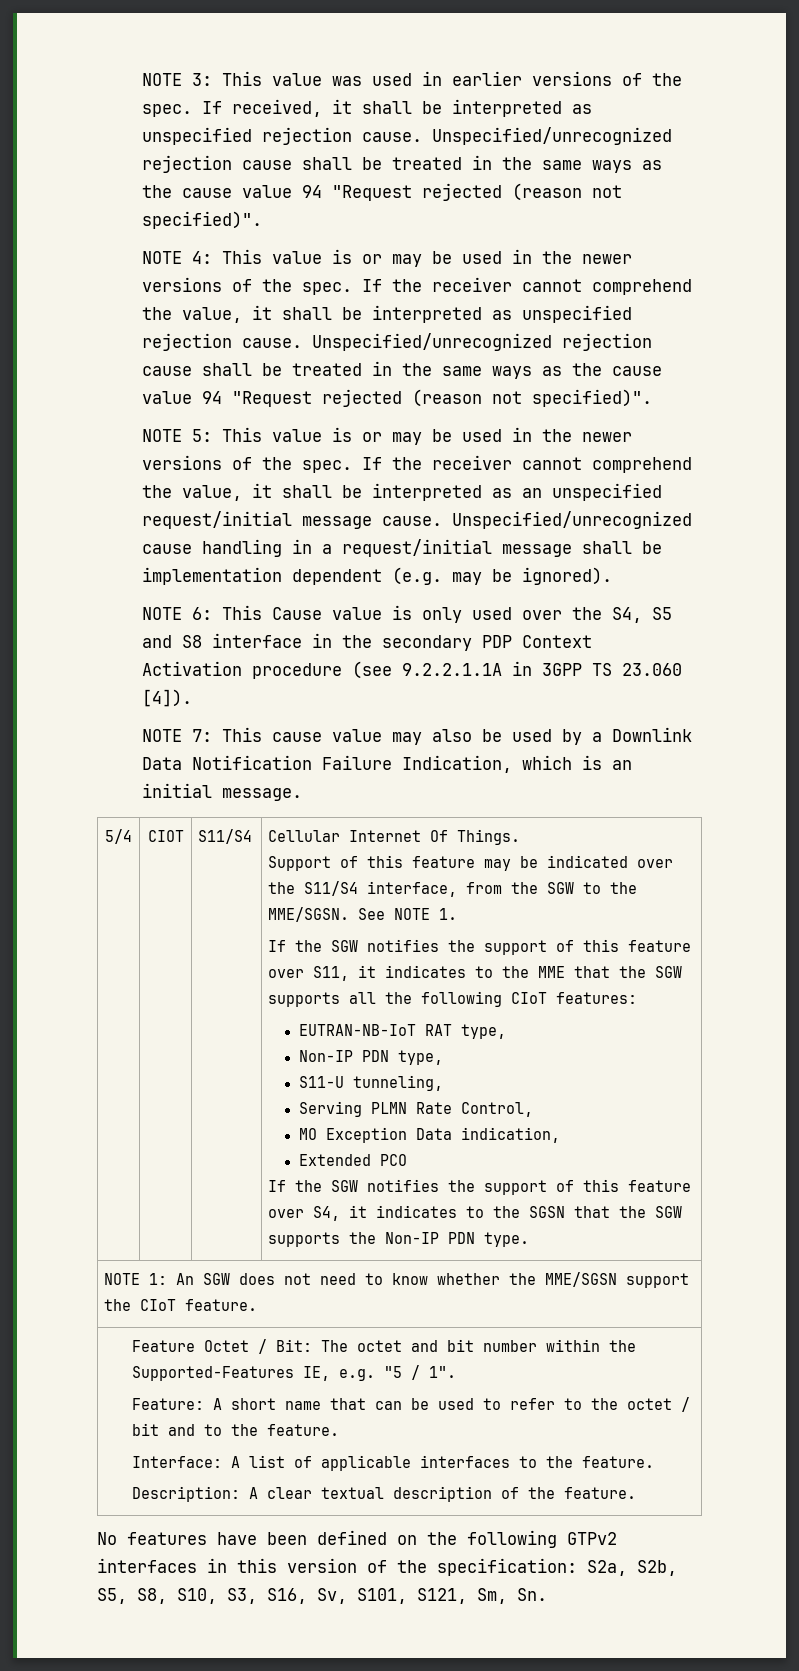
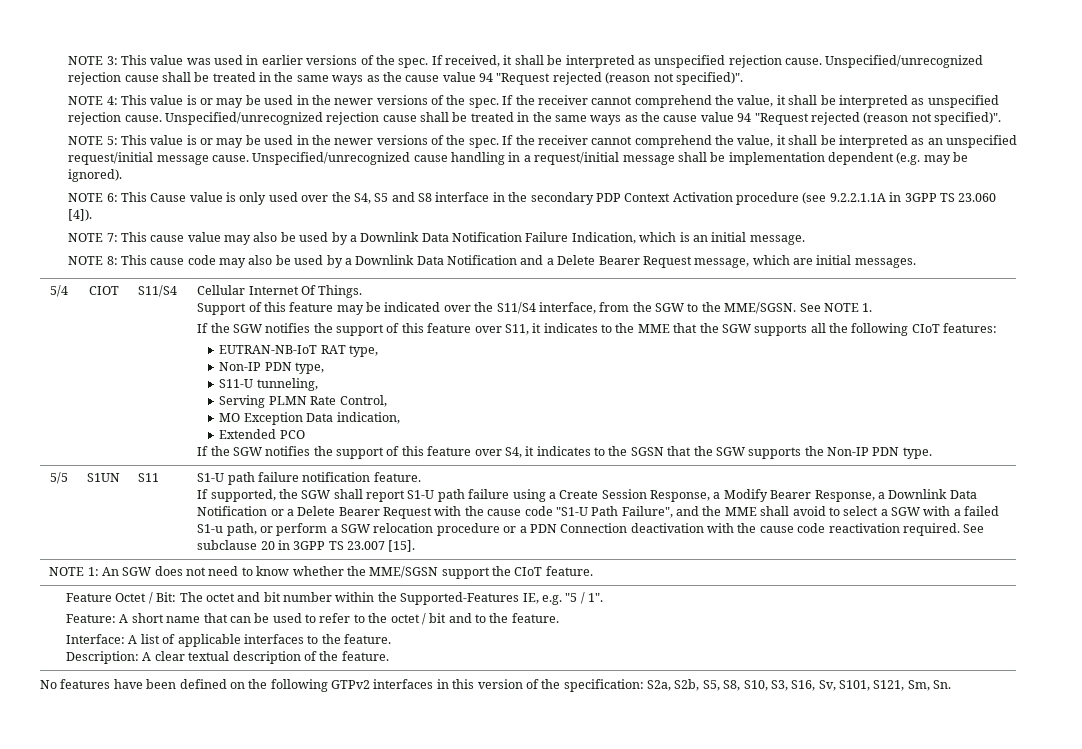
(303, 794) none -> [68,255,916,268] // NOTE 8: This cause code may also be used by a Downlink Data Notification and a Delete Bearer Request message, which are initial messages.
(530, 1239) none -> [50,472,68,484] [87,473,120,482] [138,473,160,482] [197,472,421,485] [197,489,977,502] [197,506,1000,519] [197,523,985,536] [197,540,416,552] // 5/5 | S1UN | S11 | S1-U path failure notification feature. // If supported, the SGW shall report S1-U path failure using a Create Session Response, a Modify Bearer Response, a Downlink Data Notification or a Delete Bearer Request with the cause code "S1-U Path Failure", and the MME shall avoid to select a SGW with a failed S1-u path, or perform a SGW relocation procedure or a PDN Connection deactivation with the cause code reactivation required. See subclause 20 in 3GPP TS 23.007 [15].

